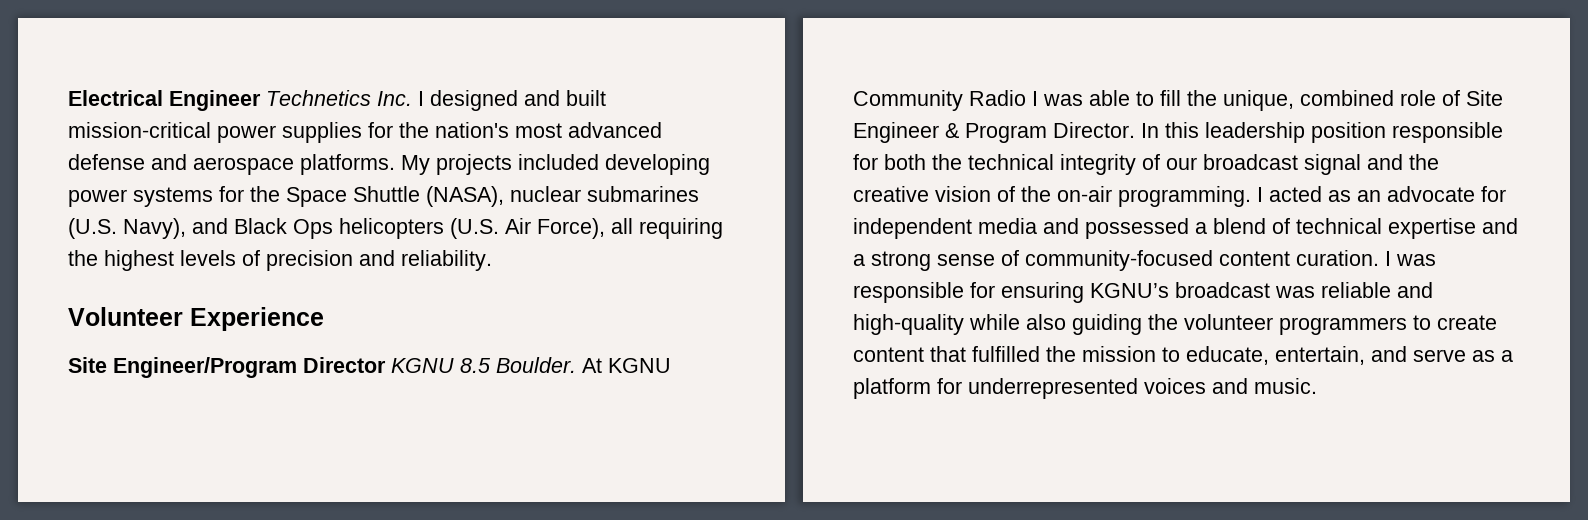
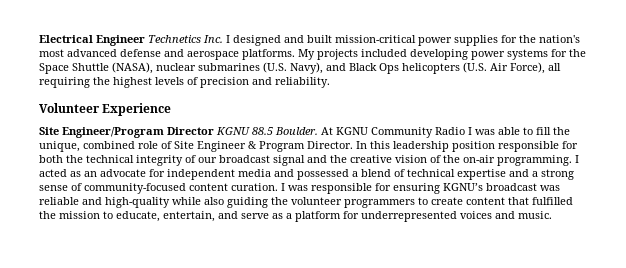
[460,358,491,373] 8.5 -> [252,127,273,135] 88.5

